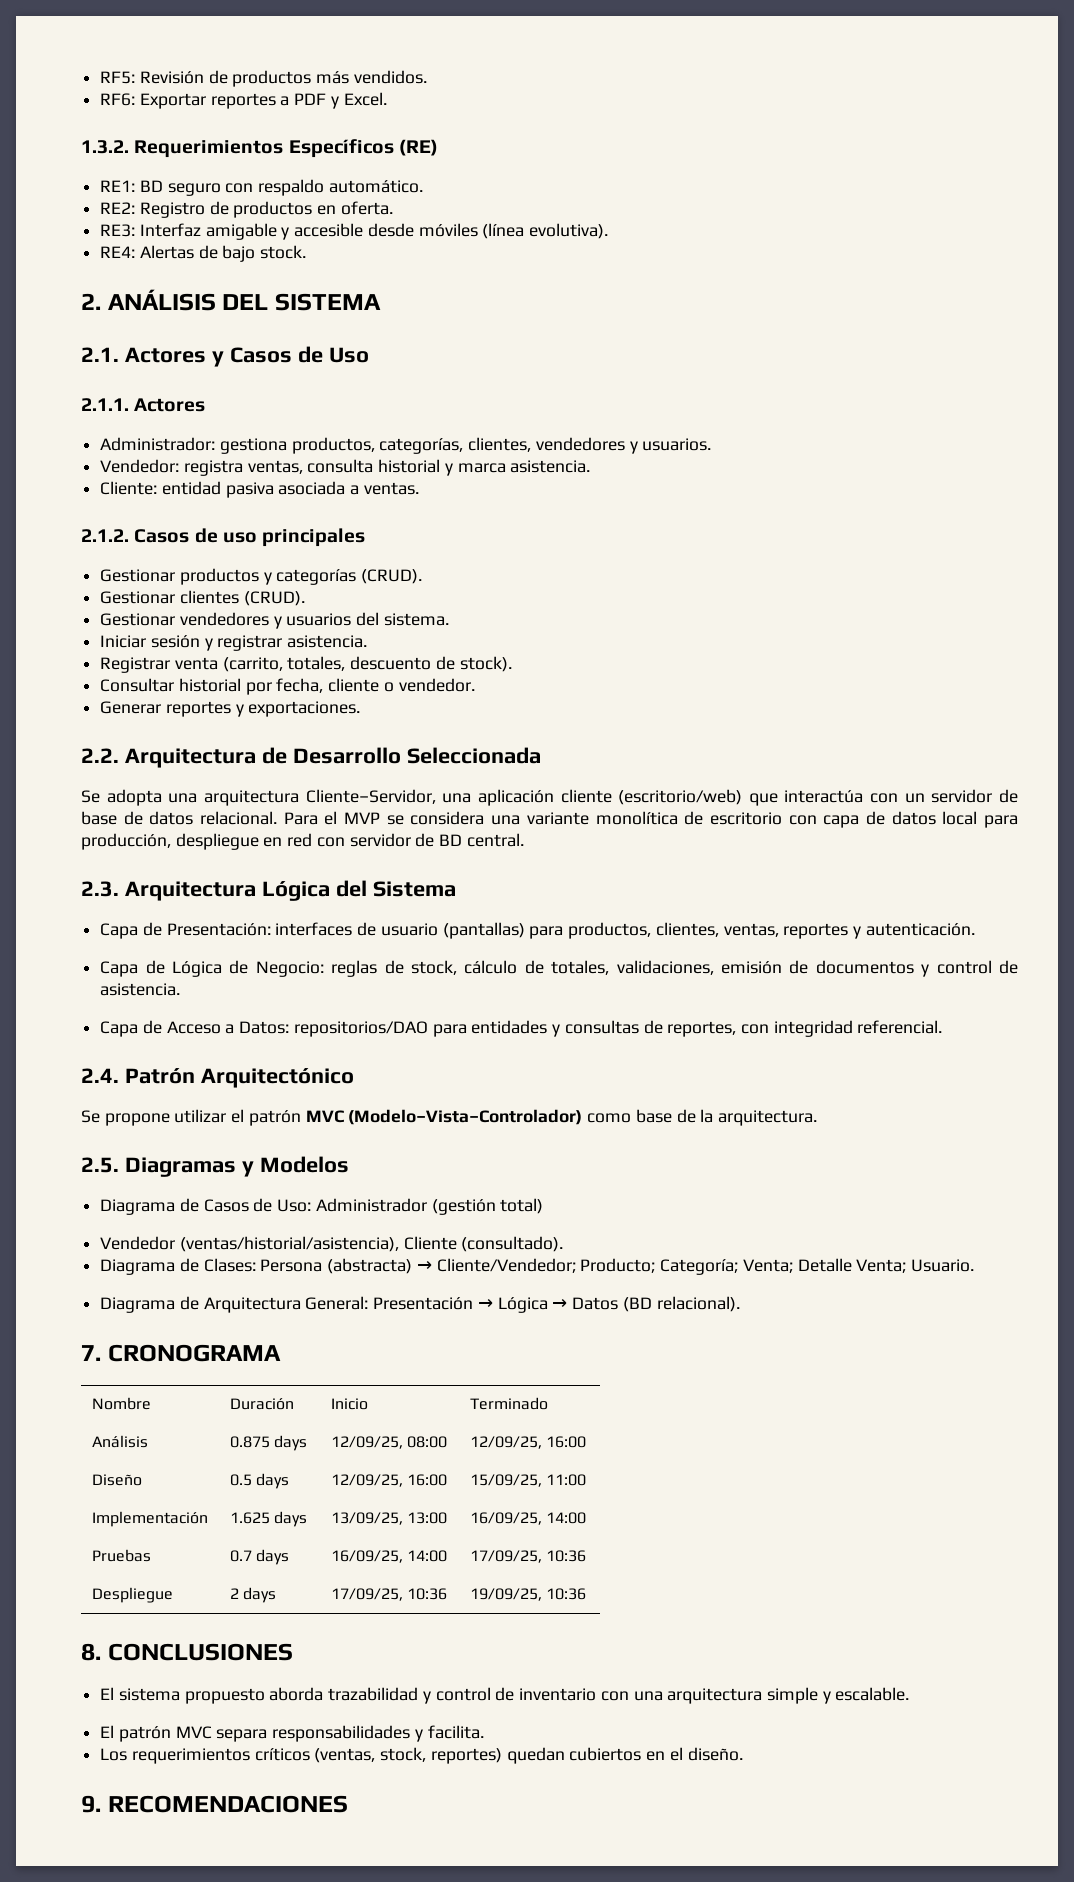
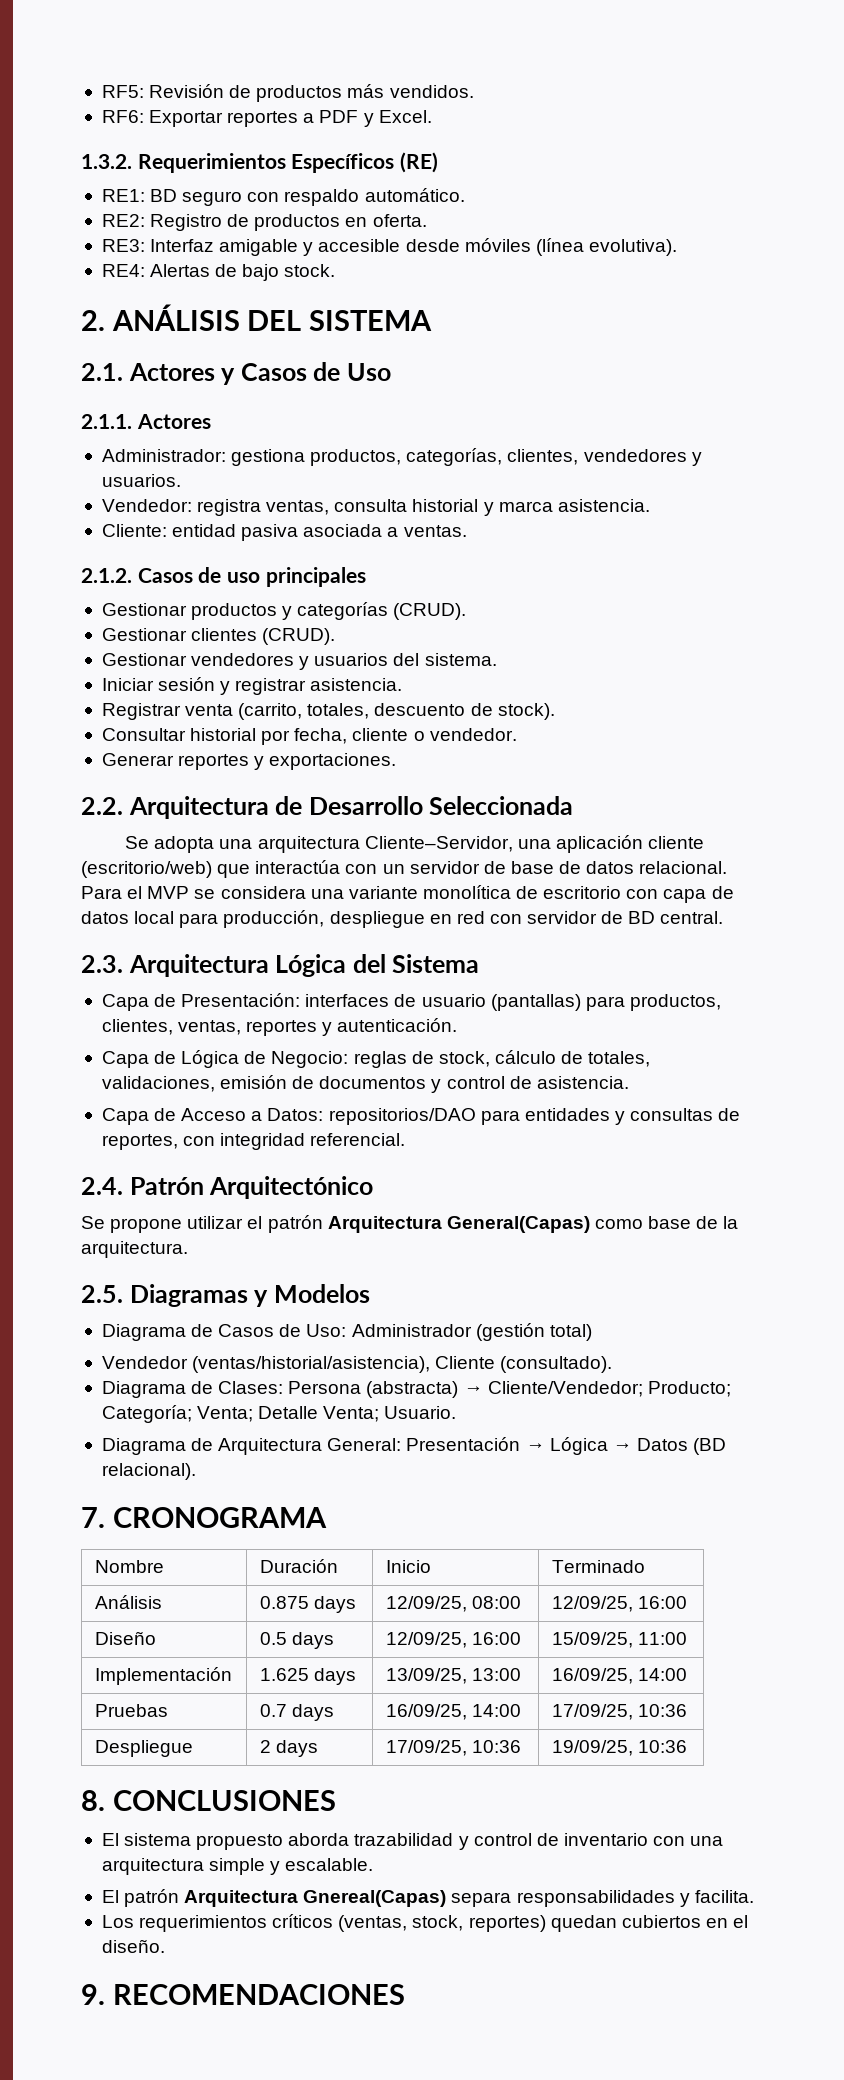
[305,1109,583,1125] MVC (Modelo–Vista–Controlador) -> [327,1216,590,1233] Arquitectura General(Capas)
[175,1726,212,1739] MVC -> [184,1890,447,1907] Arquitectura Gnereal(Capas)

